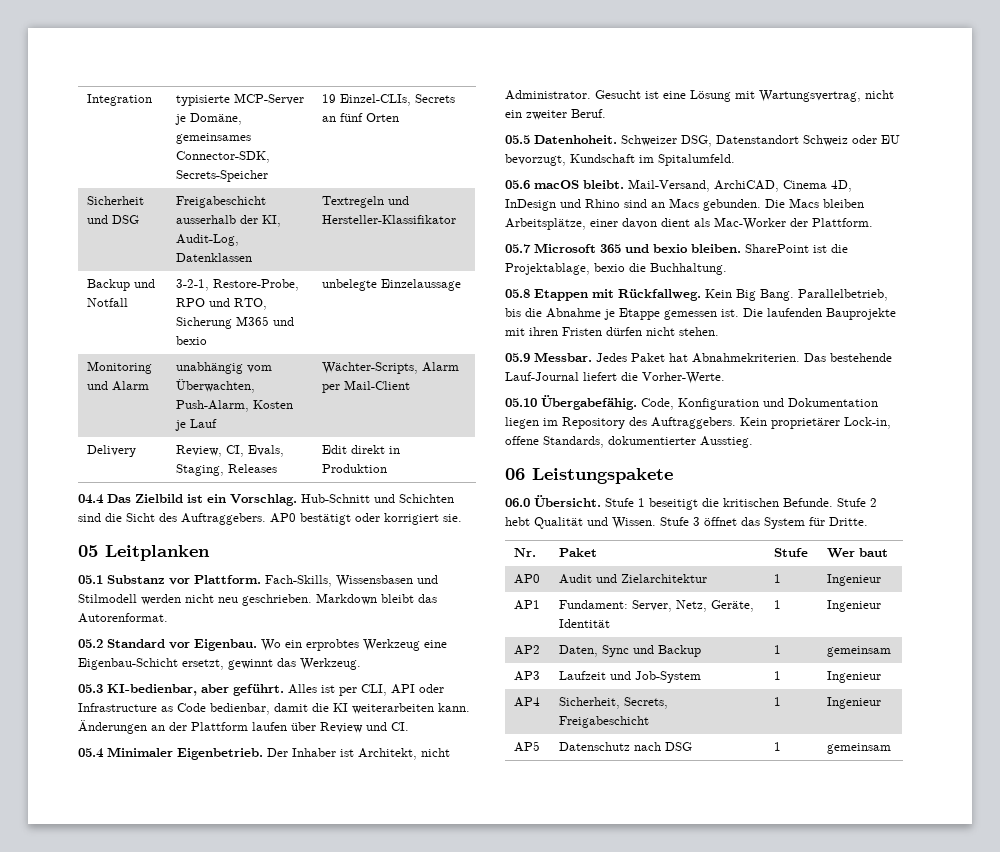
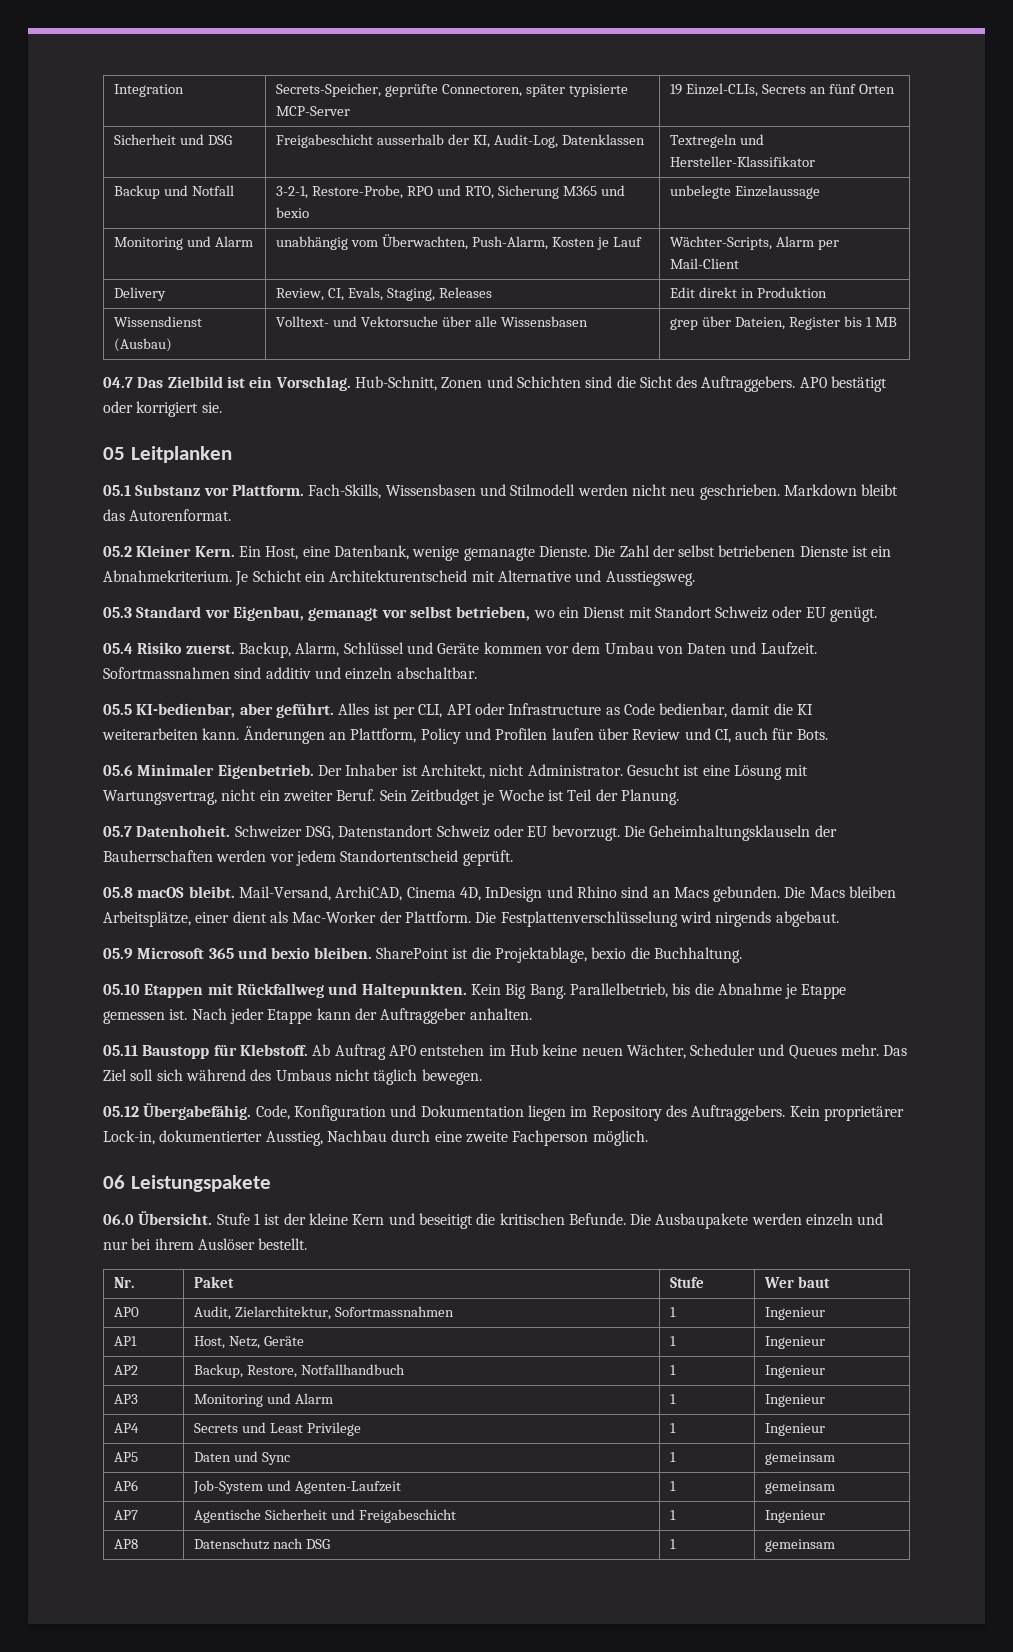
[176,93,305,106] [175,113,243,125] [176,133,252,144] [176,151,271,163] [176,170,269,182] typisierte MCP-Server je Domäne, gemeinsames Connector-SDK, Secrets-Speicher -> [276,83,628,97] [276,106,351,116] Secrets-Speicher, geprüfte Connectoren, später typisierte MCP-Server
[78,494,104,504] // 04.4 -> [114,316,203,327] [114,338,173,352] [276,316,588,327] [670,316,897,330] [103,377,133,388] // Wissensdienst (Ausbau) | Volltext- und Vektorsuche über alle Wissensbasen | grep über Dateien, Register bis 1 MB // 04.7
[301,494,370,503] Hub-Schnitt -> [354,376,483,391] Hub-Schnitt, Zonen
[107,639,447,651] [78,658,361,670] [78,684,103,693] Standard vor Eigenbau. Wo ein erprobtes Werkzeug eine Eigenbau-Schicht ersetzt, gewinnt das Werkzeug. // 05.3 -> [136,545,892,561] [103,570,695,586] [103,606,878,622] [103,642,817,658] [103,667,477,680] [103,704,132,715] Kleiner Kern. Ein Host, eine Datenbank, wenige gemanagte Dienste. Die Zahl der selbst betriebenen Dienste ist ein Abnahmekriterium. Je Schicht ein Architekturentscheid mit Alternative und Ausstiegsweg. // 05.3 Standard vor Eigenbau, gemanagt vor selbst betrieben, wo ein Dienst mit Standort Schweiz oder EU genügt. // 05.4 Risiko zuerst. Backup, Alarm, Schlüssel und Geräte kommen vor dem Umbau von Daten und Laufzeit. Sofortmassnahmen sind additiv und einzeln abschaltbar. // 05.5
[169,722,409,733] [78,748,104,758] der Plattform laufen über Review und CI. // 05.4 -> [350,728,828,744] [103,765,133,776] Plattform, Policy und Profilen laufen über Review und CI, auch für Bots. // 05.6
[505,135,530,144] // 05.5 -> [379,789,679,805] [103,826,132,837] Sein Zeitbudget je Woche ist Teil der Planung. // 05.7
[505,154,735,166] [505,180,530,189] bevorzugt, Kundschaft im Spitalumfeld. // 05.6 -> [551,825,837,841] [103,850,513,866] [103,887,133,898] bevorzugt. Die Geheimhaltungsklauseln der Bauherrschaften werden vor jedem Standortentscheid geprüft. // 05.8
[622,218,657,229] davon -> (230, 917) none
[505,244,531,253] // 05.7 -> [475,911,839,927] [103,948,133,959] Die Festplattenverschlüsselung wird nirgends abgebaut. // 05.9
[505,289,530,298] 05.8 -> [103,984,140,995] 05.10
[618,289,701,301] Rückfallweg. -> [236,983,467,998] Rückfallweg und Haltepunkten.
[743,308,896,320] [505,327,719,336] [505,352,892,363] [505,372,725,384] [505,398,537,407] Die laufenden Bauprojekte mit ihren Fristen dürfen nicht stehen. // 05.9 Messbar. Jedes Paket hat Abnahmekriterien. Das bestehende Lauf-Journal liefert die Vorher-Werte. // 05.10 -> [191,1008,532,1024] [103,1044,908,1060] [103,1069,482,1085] [103,1106,139,1117] Nach jeder Etappe kann der Auftraggeber anhalten. // 05.11 Baustopp für Klebstoff. Ab Auftrag AP0 entstehen im Hub keine neuen Wächter, Scheduler und Queues mehr. Das Ziel soll sich während des Umbaus nicht täglich bewegen. // 05.12
[505,436,753,448] offene Standards, dokumentierter Ausstieg. -> [159,1130,648,1146] dokumentierter Ausstieg, Nachbau durch eine zweite Fachperson möglich.
[649,498,877,510] [505,517,868,529] beseitigt die kritischen Befunde. Stufe 2 hebt Qualität und Wissen. Stufe 3 öffnet das System für Dritte. -> [264,1213,884,1229] [103,1238,308,1250] ist der kleine Kern und beseitigt die kritischen Befunde. Die Ausbaupakete werden einzeln und nur bei ihrem Auslöser bestellt.
[559,574,708,584] Audit und Zielarchitektur -> [194,1306,455,1320] Audit, Zielarchitektur, Sofortmassnahmen
[559,600,755,612] [559,619,611,628] Fundament: Server, Netz, Geräte, Identität -> [194,1336,305,1349] Host, Netz, Geräte
[559,645,702,657] [774,645,782,654] [827,646,892,657] Daten, Sync und Backup | 1 | gemeinsam -> [194,1364,406,1378] [670,1365,677,1375] [765,1365,826,1378] Backup, Restore, Notfallhandbuch | 1 | Ingenieur
[559,671,702,683] Laufzeit und Job-System -> [194,1393,334,1407] Monitoring und Alarm
[559,697,669,709] Sicherheit, Secrets, -> [194,1422,362,1436] [670,1423,677,1433] [765,1423,826,1436] [114,1452,139,1462] [194,1451,291,1465] [670,1452,677,1462] [765,1452,836,1465] [114,1480,139,1491] [193,1480,402,1494] [670,1481,677,1491] [765,1481,836,1494] [114,1510,139,1520] [194,1509,356,1523] Secrets und Least Privilege | 1 | Ingenieur // AP5 | Daten und Sync | 1 | gemeinsam // AP6 | Job-System und Agenten-Laufzeit | 1 | gemeinsam // AP7 | Agentische Sicherheit und
[514,741,541,752] AP5 -> [114,1539,139,1549] AP8

